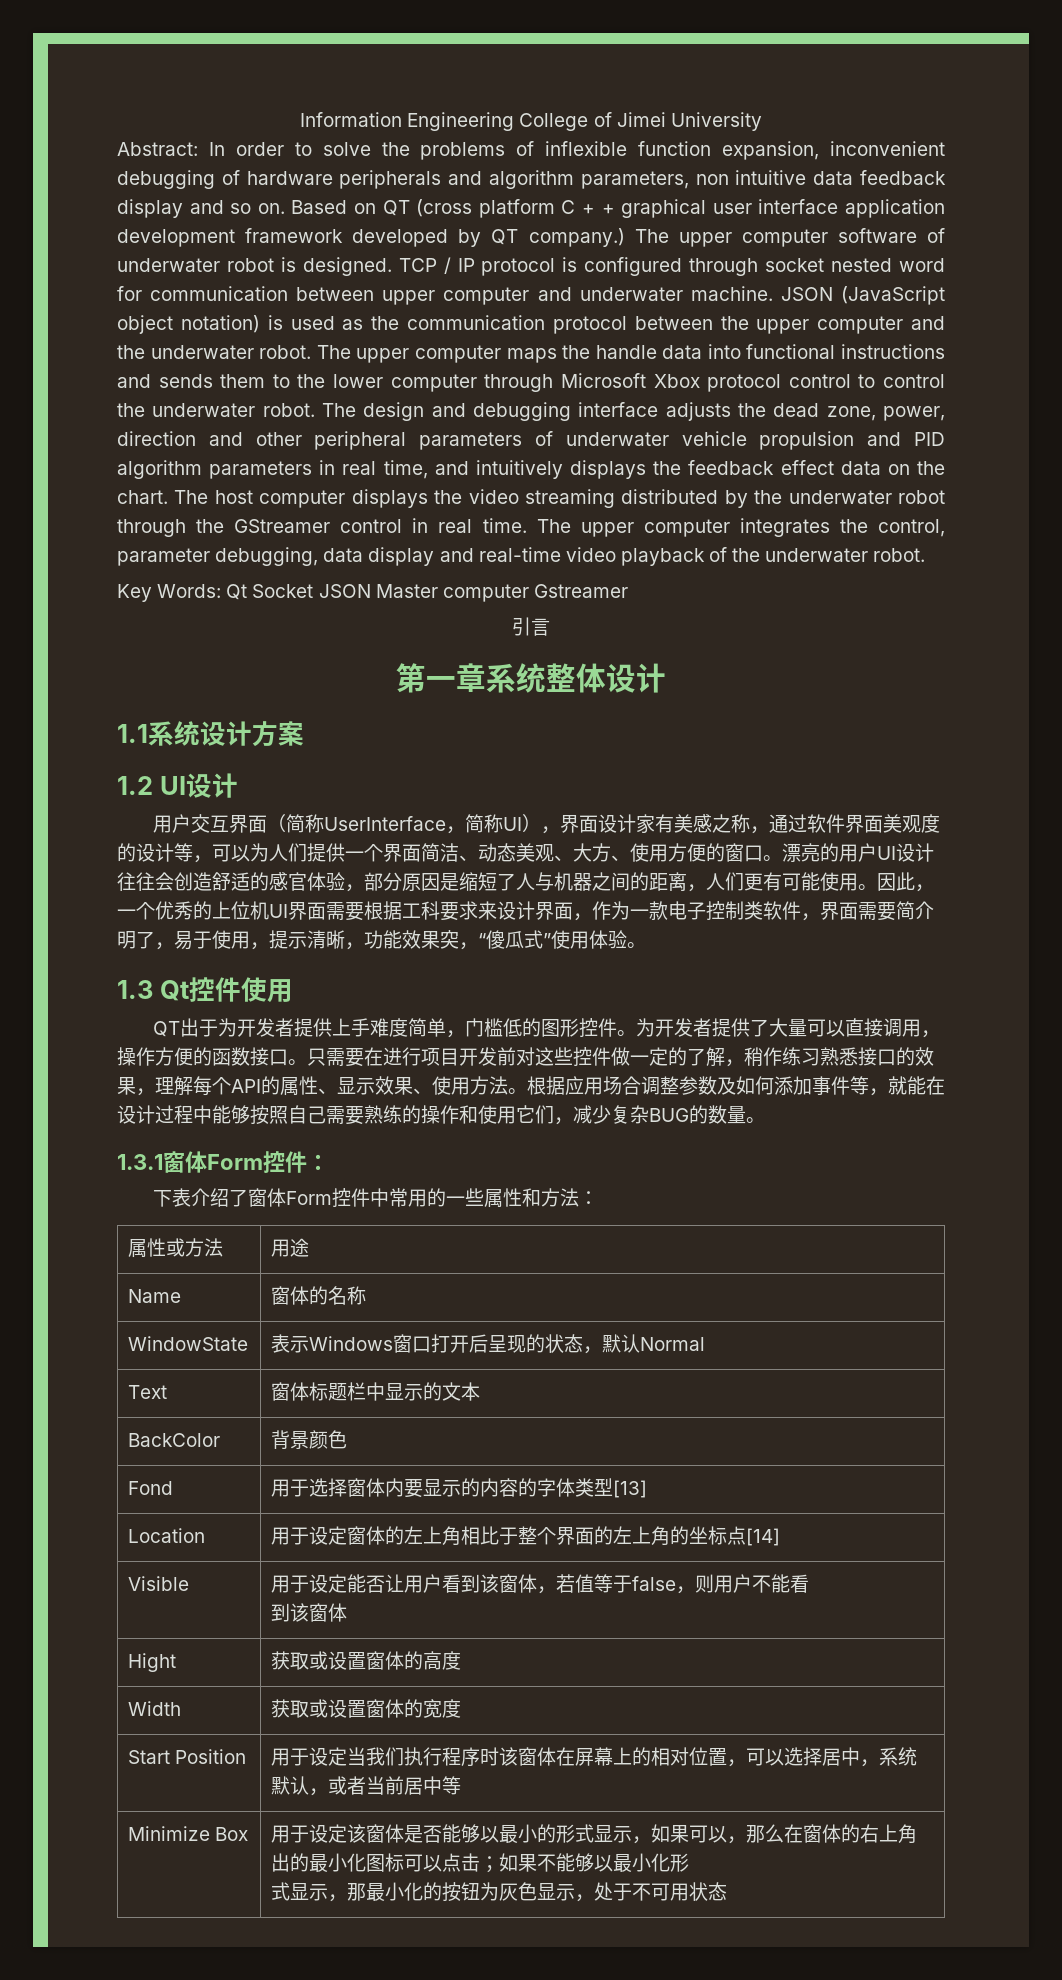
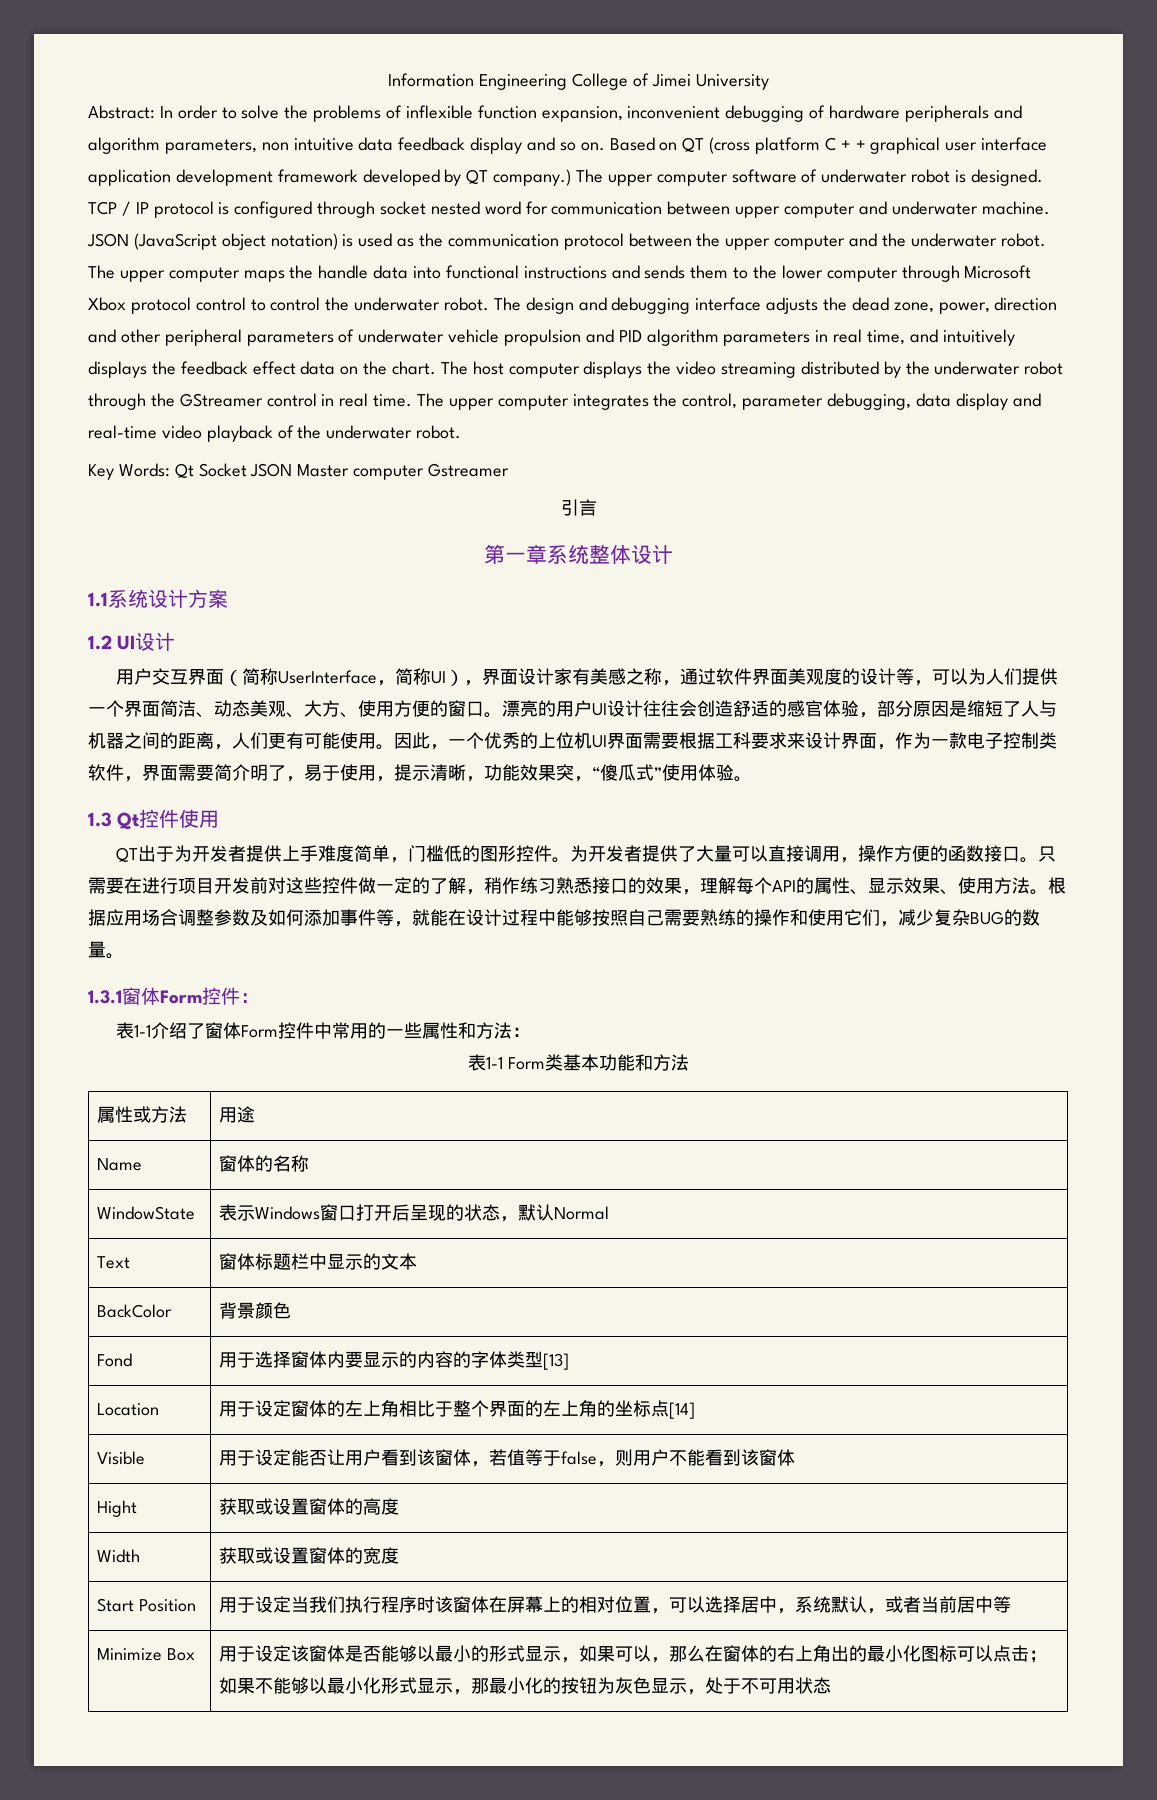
[153,1188,192,1207] 下表 -> [116,1022,152,1039] 表1-1
(599, 1198) none -> [468,1054,689,1071] // 表1-1 Form类基本功能和方法
(810, 1583) // -> (723, 1457) none
(690, 1862) // -> (399, 1685) none

